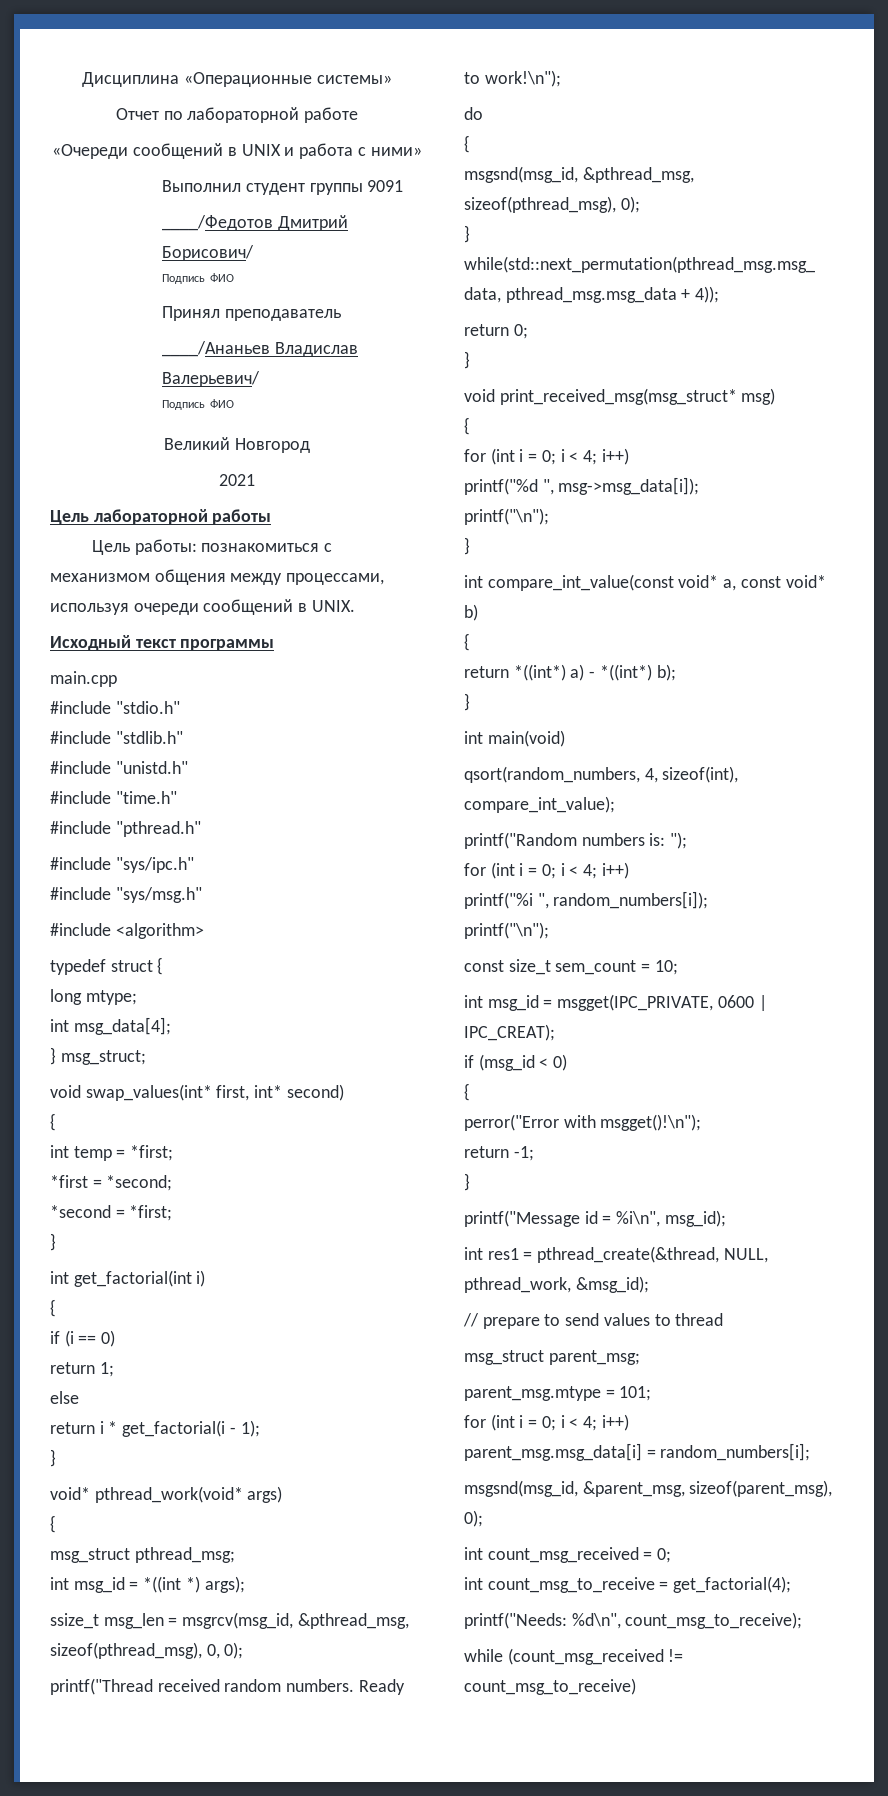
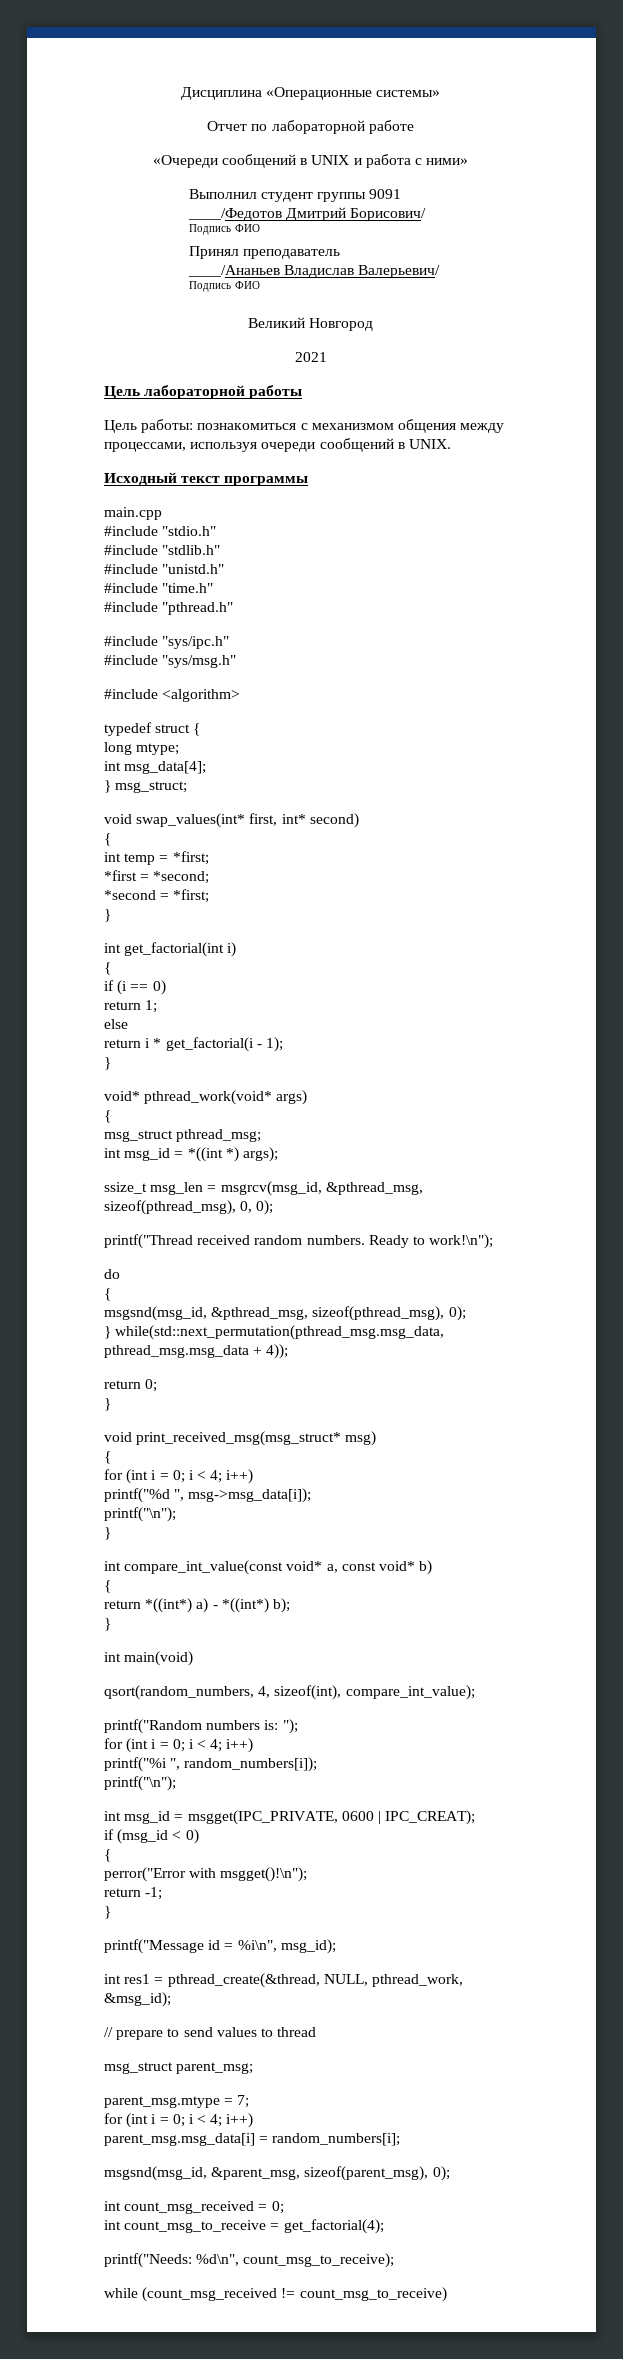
[464,959,678,975] // const size_t sem_count = 10; -> (176, 1783) none
[619,1386,652,1401] 101; -> [237,2095,250,2108] 7;

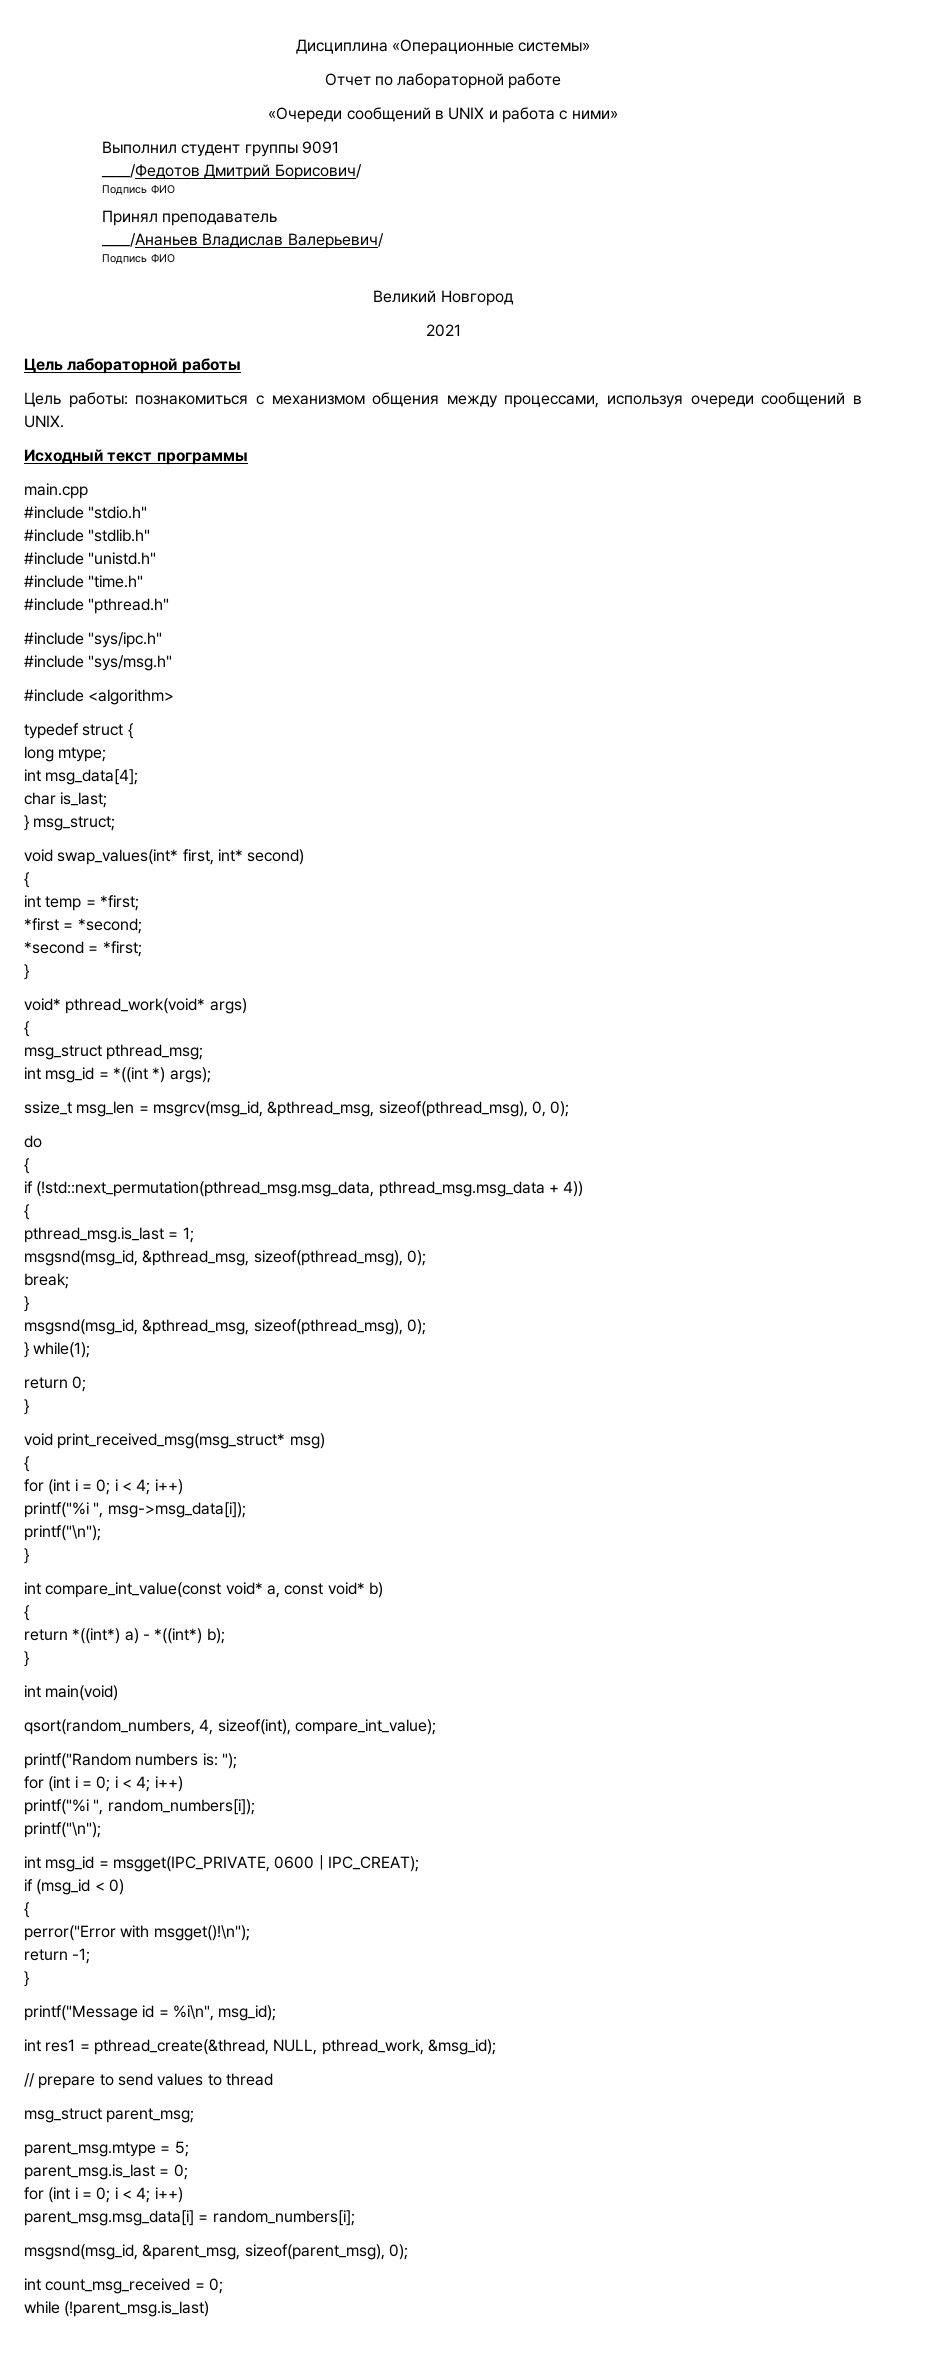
(207, 767) none -> [24,792,108,808] // char is_last;
[104,942,237,957] [104,962,111,975] [104,980,166,995] [104,1000,158,1013] [104,1019,128,1029] [104,1037,283,1052] [104,1057,111,1070] // int get_factorial(int i) // { // if (i == 0) // return 1; // else // return i * get_factorial(i - 1); // } -> (29, 972) none
[104,1234,494,1249] [104,1269,120,1279] [104,1288,111,1301] printf("Thread received random numbers. Ready to work!\n"); // do // { -> [24,1135,42,1148] [24,1158,30,1174] [24,1181,584,1197] [24,1204,30,1220] [24,1227,194,1243] [24,1250,426,1266] [24,1273,69,1289] [24,1296,29,1312] do // { // if (!std::next_permutation(pthread_msg.msg_data, pthread_msg.msg_data + 4)) // { // pthread_msg.is_last = 1; // msgsnd(msg_id, &pthread_msg, sizeof(pthread_msg), 0); // break; // }
[115,1325,445,1340] [104,1344,289,1359] while(std::next_permutation(pthread_msg.msg_data, pthread_msg.msg_data + 4)); -> [33,1342,91,1358] while(1);
[104,1488,170,1503] printf("%d -> [24,1502,89,1518] printf("%i
[237,2095,250,2108] 7; -> [174,2141,189,2157] [24,2164,188,2180] 5; // parent_msg.is_last = 0;
[104,2219,384,2234] [104,2253,395,2268] [104,2287,447,2302] int count_msg_to_receive = get_factorial(4); // printf("Needs: %d\n", count_msg_to_receive); // while (count_msg_received != count_msg_to_receive) -> [24,2301,210,2317] while (!parent_msg.is_last)

